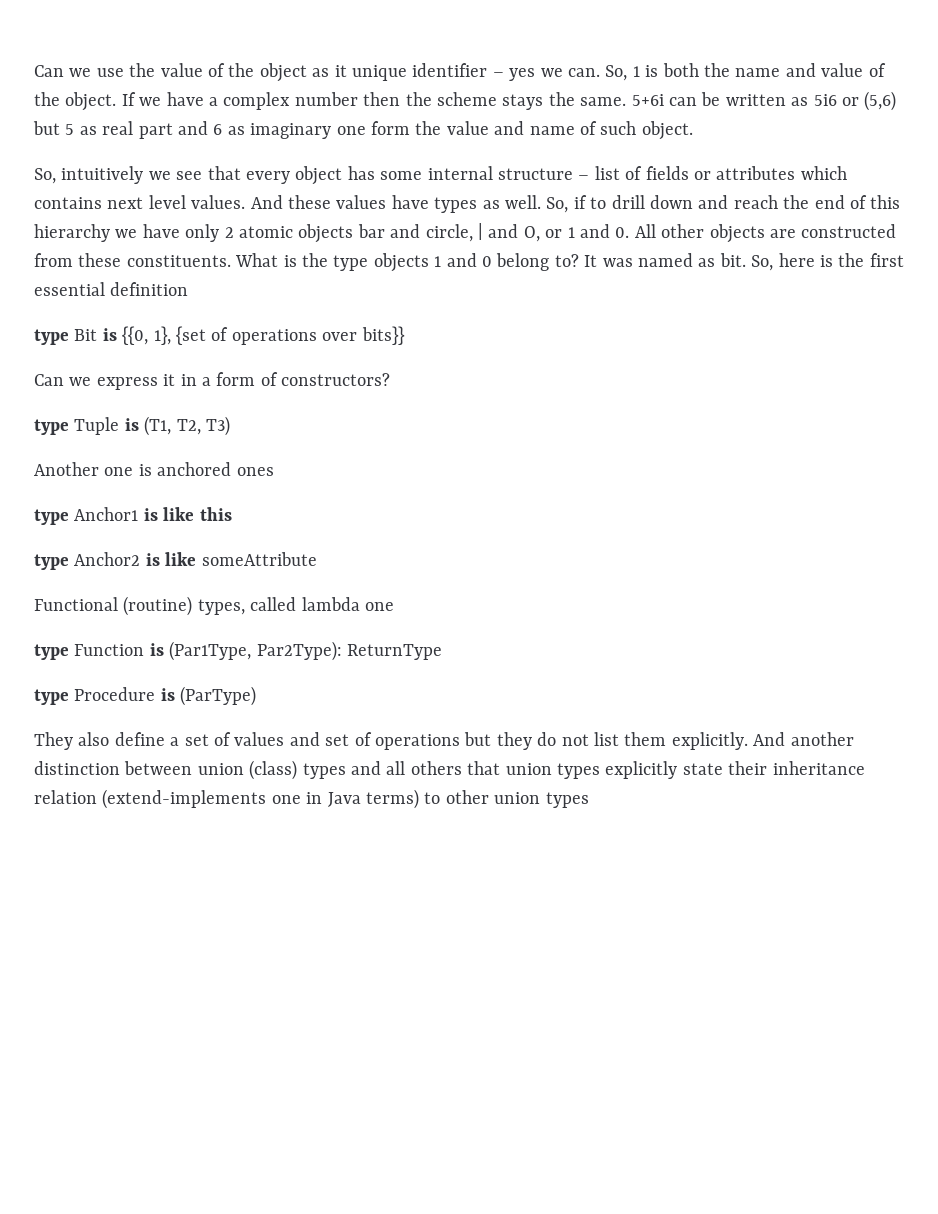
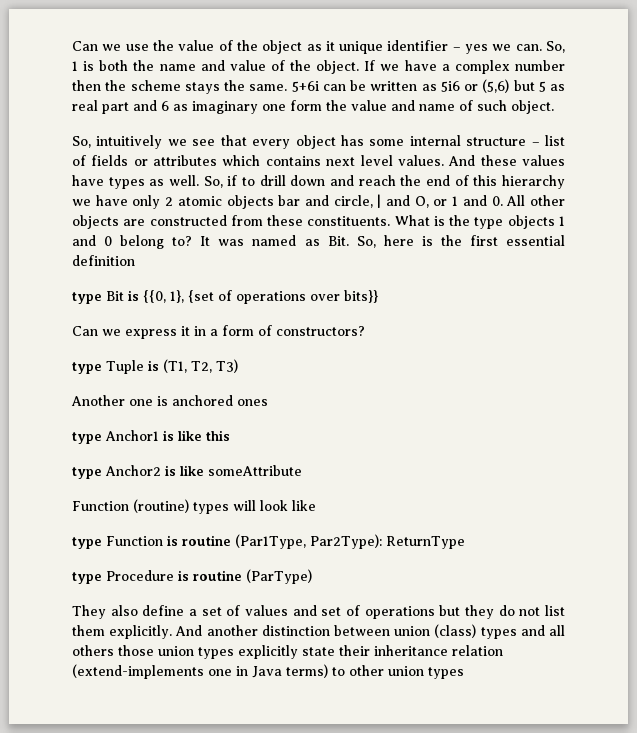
[719,253,746,267] bit. -> [327,236,349,246] Bit.
[34,596,394,616] Functional (routine) types, called lambda one -> [72,499,316,514] Function (routine) types will look like
(164, 649) none -> [182,535,231,546] routine
(175, 694) none -> [193,570,242,581] routine
[467,761,501,775] that -> [118,645,154,656] those

